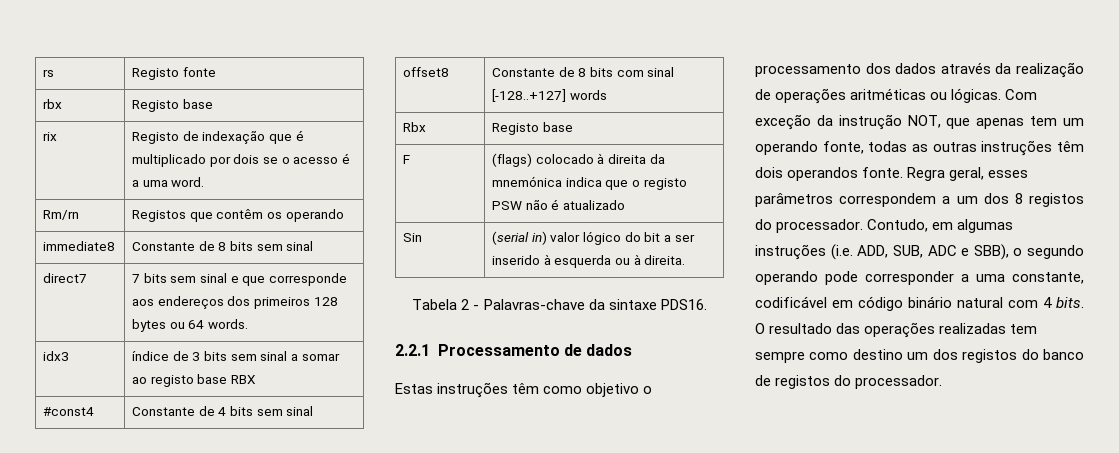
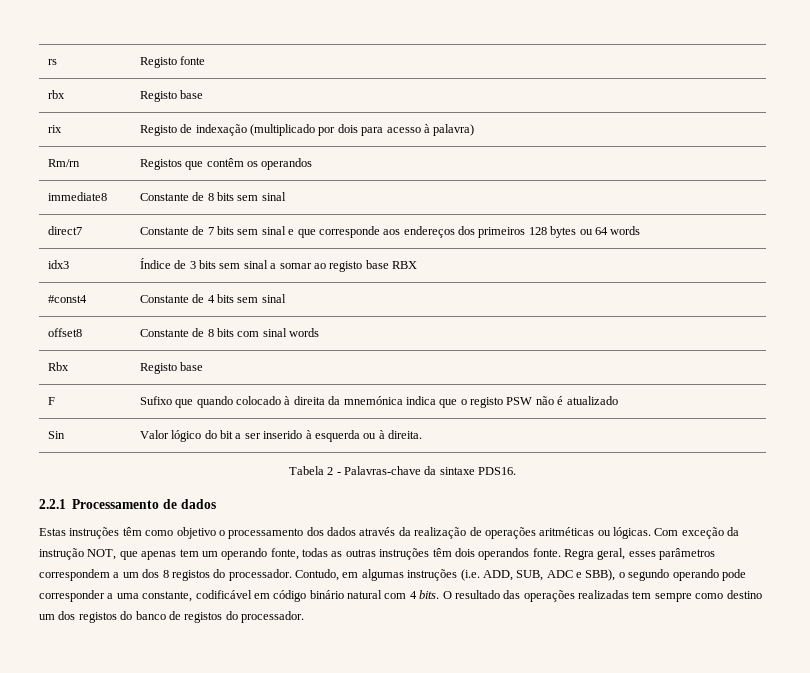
[268,130,304,144] [132,153,350,167] [132,177,205,187] que é multiplicado por dois se o acesso é a uma word. -> [250,124,475,136] (multiplicado por dois para acesso à palavra)
[285,209,344,222] operando -> [261,158,313,170] operandos
(88, 278) none -> [139,226,205,235] Constante de
[207,319,248,329] words. -> [610,226,641,235] words
[132,351,170,361] índice -> [139,258,171,269] Índice
[492,89,567,102] [‐128..+127] -> (287, 332) none
[492,153,533,167] (flags) -> [139,396,233,408] Sufixo que quando
[492,231,581,245] (serial in) valor -> [139,430,169,439] Valor

